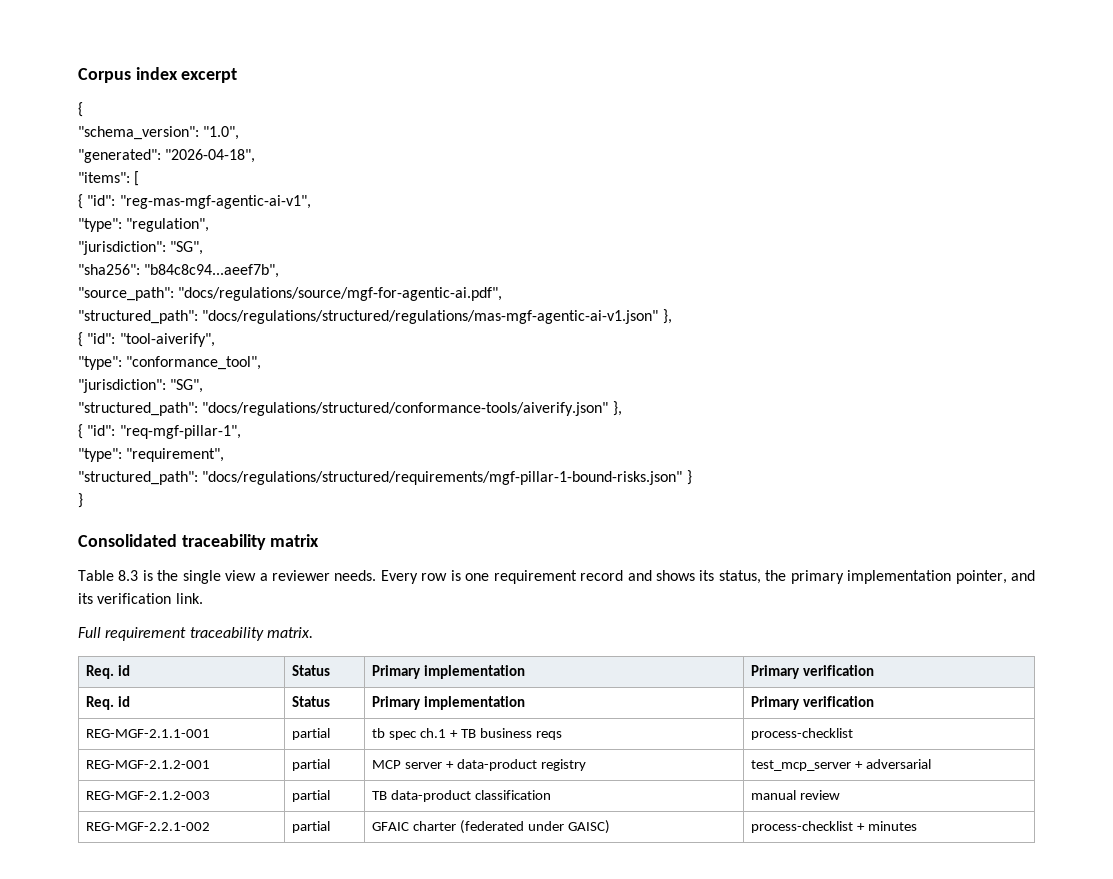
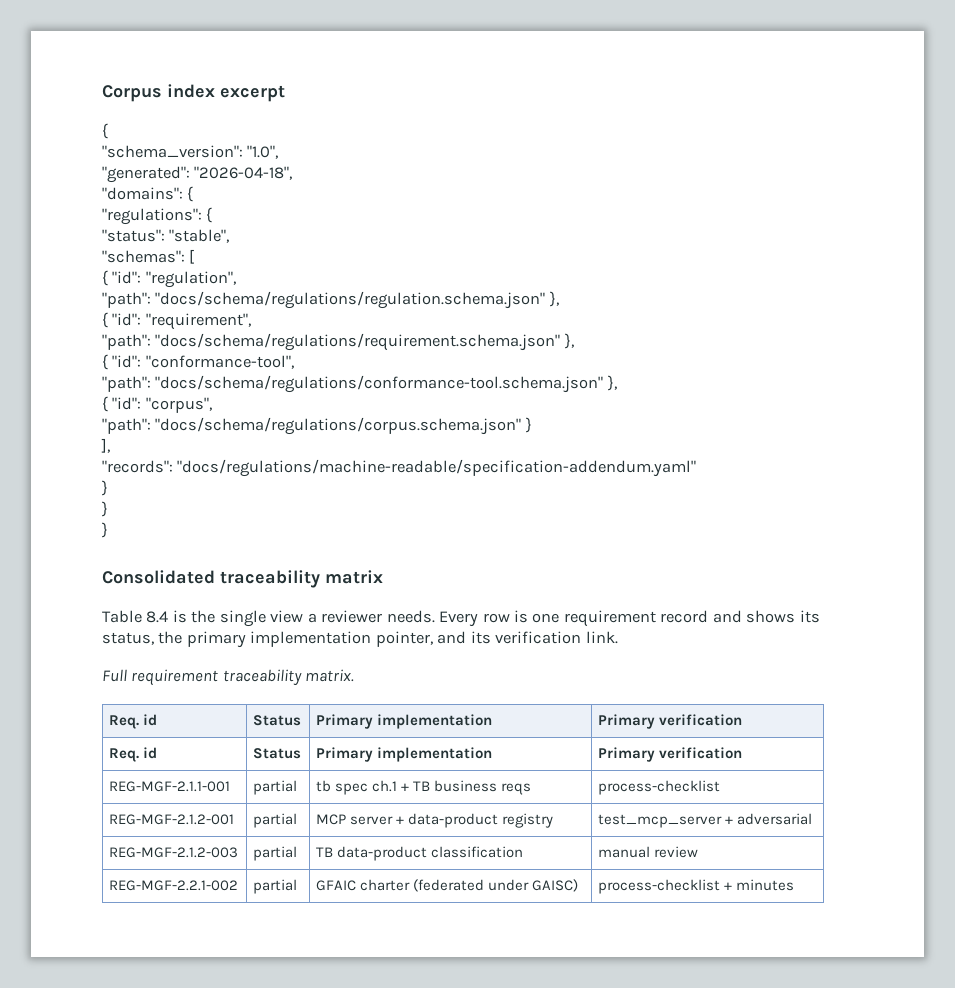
[78,172,130,183] "items": -> [102,186,194,202] [102,207,213,225] [102,229,230,243] [102,250,185,263] "domains": { // "regulations": { // "status": "stable", // "schemas":
[119,195,311,209] [78,218,122,232] "reg-mas-mgf-agentic-ai-v1", // "type": -> (142, 277) none
[78,241,204,255] [78,264,280,278] [78,287,503,301] [78,309,672,324] [78,332,215,347] [78,356,262,370] [78,379,204,393] [78,401,622,416] [78,424,241,439] [78,448,225,462] [78,471,683,485] "jurisdiction": "SG", // "sha256": "b84c8c94...aeef7b", // "source_path": "docs/regulations/source/mgf-for-agentic-ai.pdf", // "structured_path": "docs/regulations/structured/regulations/mas-mgf-agentic-ai-v1.json" }, // { "id": "tool-aiverify", // "type": "conformance_tool", // "jurisdiction": "SG", // "structured_path": "docs/regulations/structured/conformance-tools/aiverify.json" }, // { "id": "req-mgf-pillar-1", // "type": "requirement", // "structured_path": "docs/regulations/structured/requirements/mgf-pillar-1-bound-risks.json" -> [102,291,559,309] [102,312,251,330] [102,333,574,351] [102,354,294,370] [102,375,617,393] [102,396,212,413] [102,417,532,435] [101,438,110,453] [102,459,697,477] [102,480,108,496] "path": "docs/schema/regulations/regulation.schema.json" }, // { "id": "requirement", // "path": "docs/schema/regulations/requirement.schema.json" }, // { "id": "conformance-tool", // "path": "docs/schema/regulations/conformance-tool.schema.json" }, // { "id": "corpus", // "path": "docs/schema/regulations/corpus.schema.json" } // ], // "records": "docs/regulations/machine-readable/specification-addendum.yaml" // } //
[118,570,139,581] 8.3 -> [146,611,169,623] 8.4

